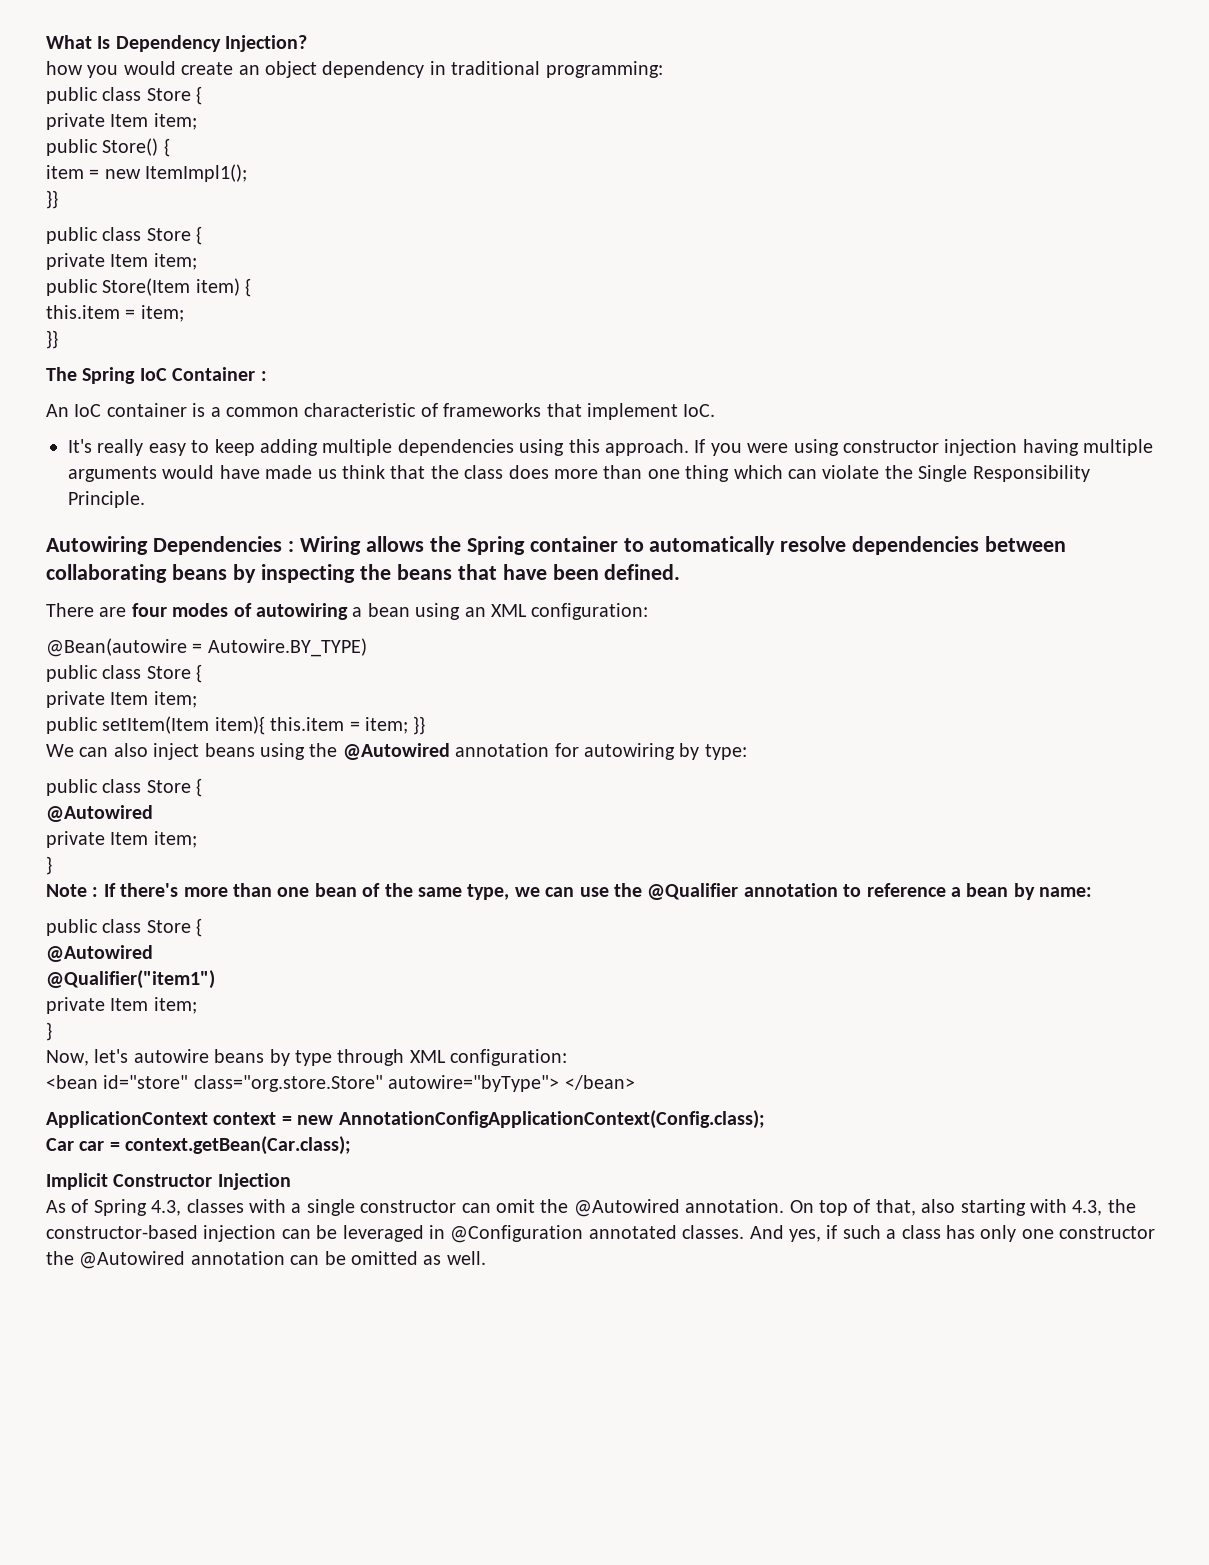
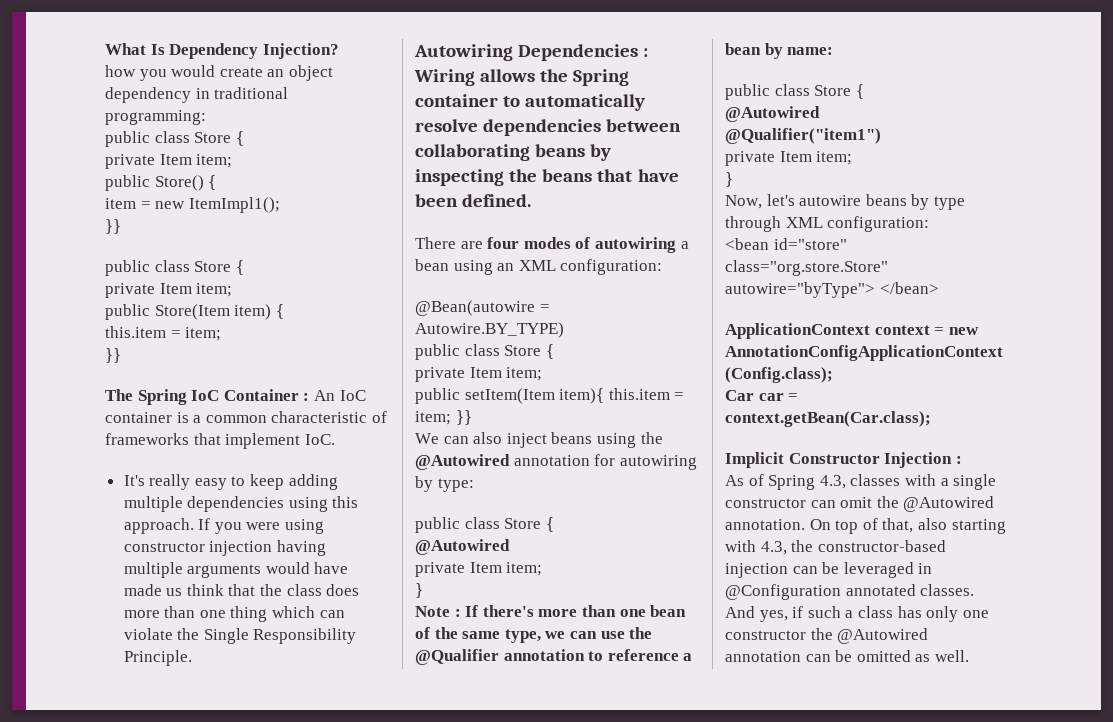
(267, 376) // -> (310, 397) none
(291, 1181) none -> [955,456,962,464] :

